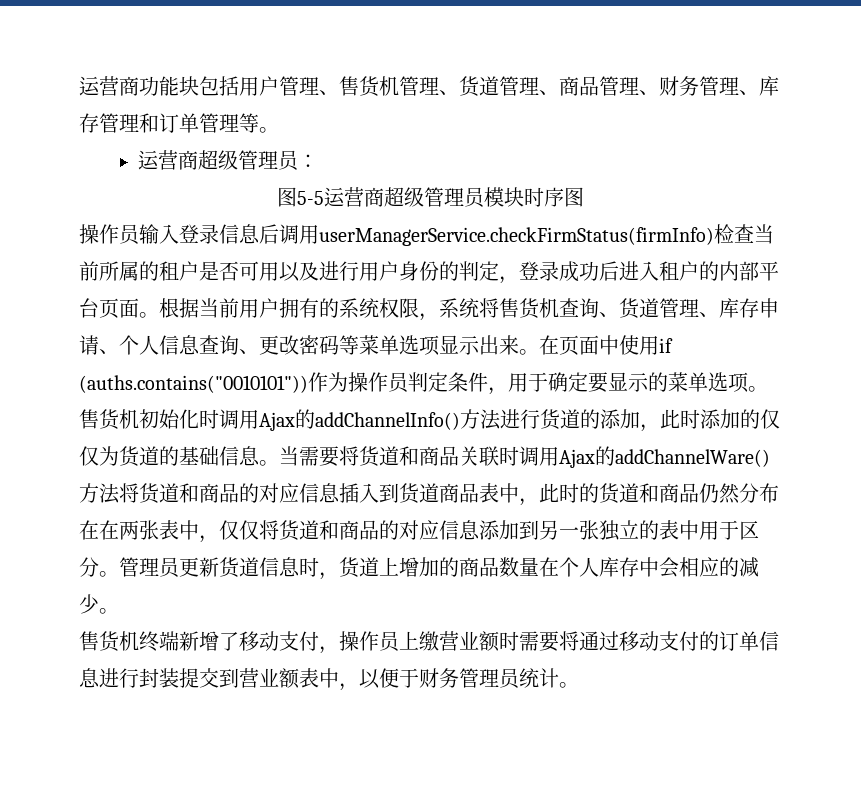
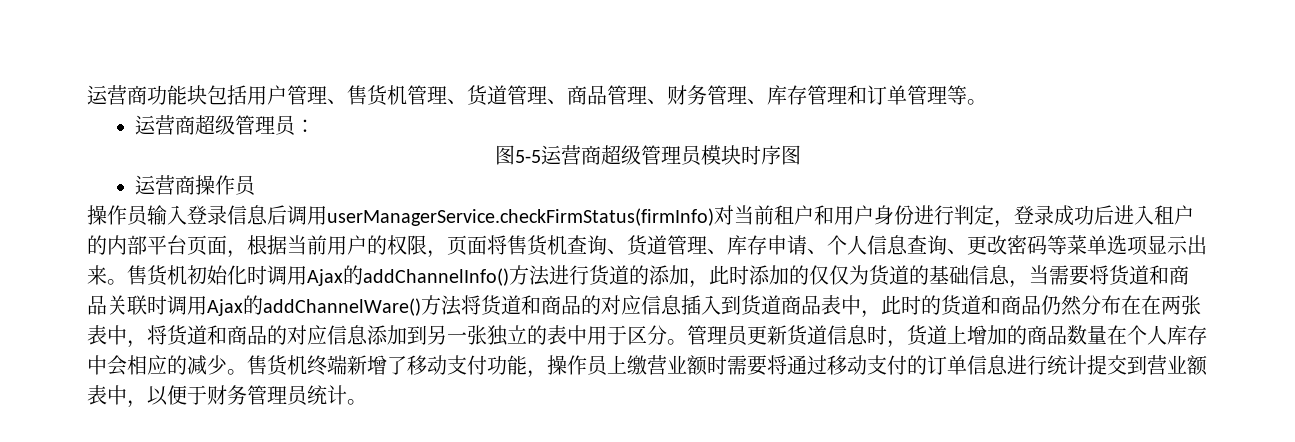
(584, 197) none -> [134,175,257,196] // 运营商操作员
[714,224,774,244] [79,261,359,282] 检查当前所属的租户是否可用以及进行 -> [714,205,834,225] 对当前租户和
[439,261,459,281] 的 -> [914,205,954,225] 进行
[139,312,159,318] 。 -> [227,250,247,258] ，
[279,298,479,321] 拥有的系统权限，系统 -> [367,235,487,258] 的权限，页面
[539,335,673,355] [79,372,768,395] 在页面中使用if (auths.contains("0010101"))作为操作员判定条件，用于确定要显示的菜单选项。 -> (127, 282) none
[259,460,279,466] 。 -> [1009,280,1029,288] ，
[219,520,259,540] 仅仅 -> (147, 344) none
(119, 611) // -> (247, 372) none
(319, 641) none -> [487,355,527,375] 功能
[139,668,179,688] 封装 -> [1047,355,1087,375] 统计

